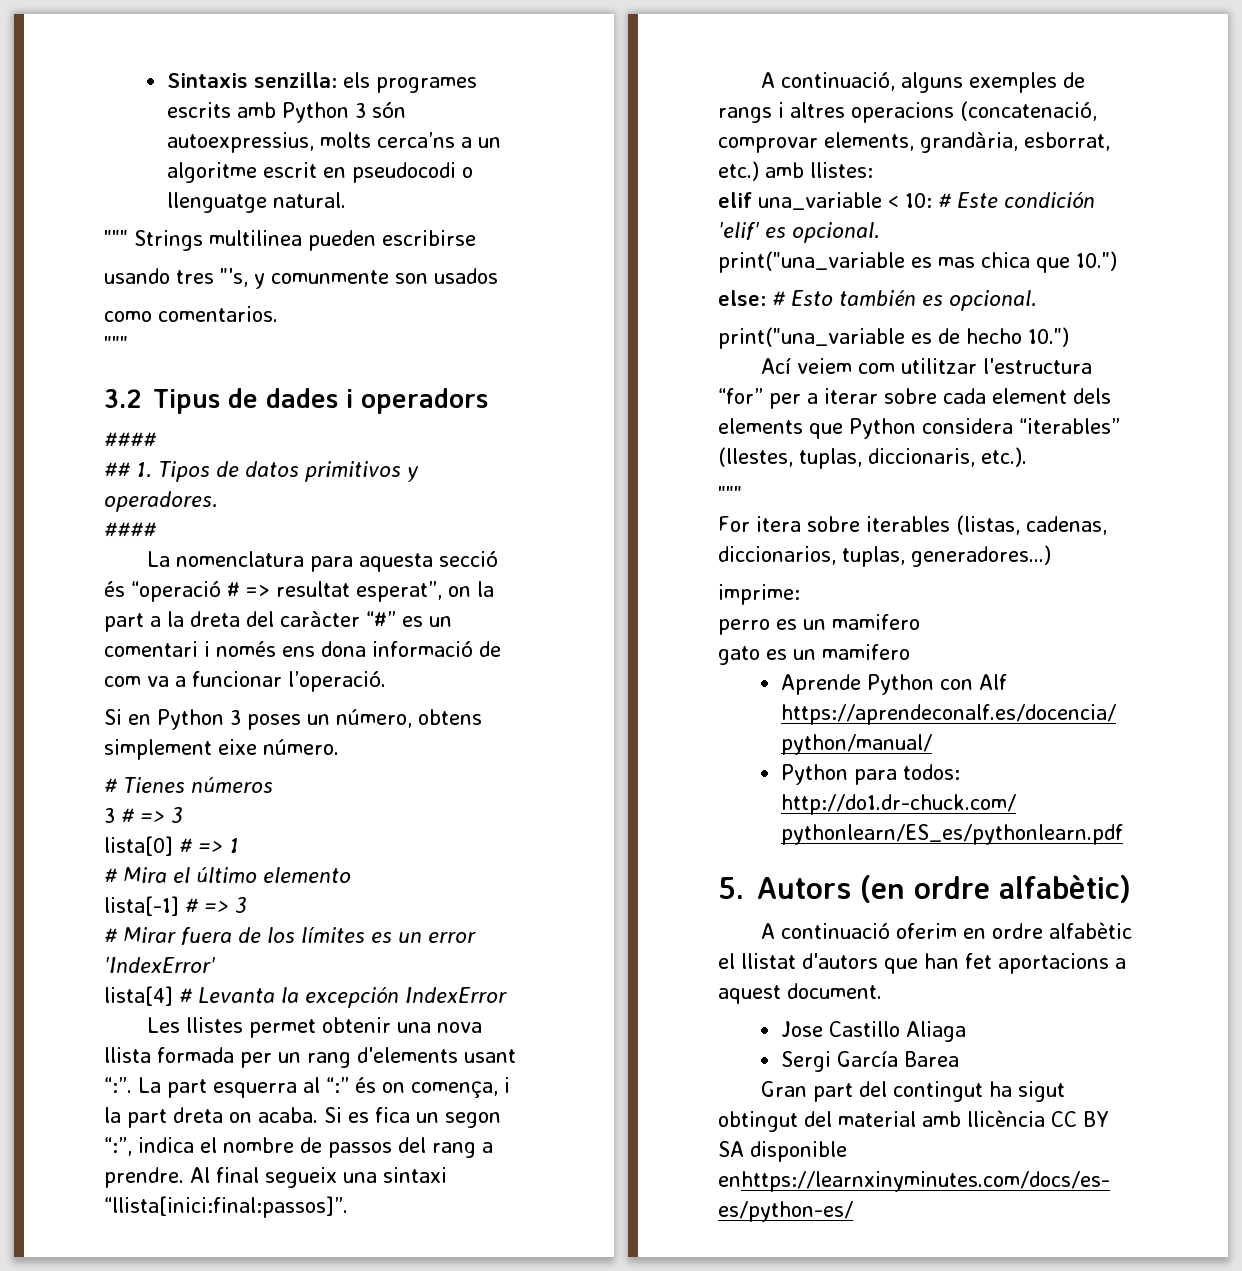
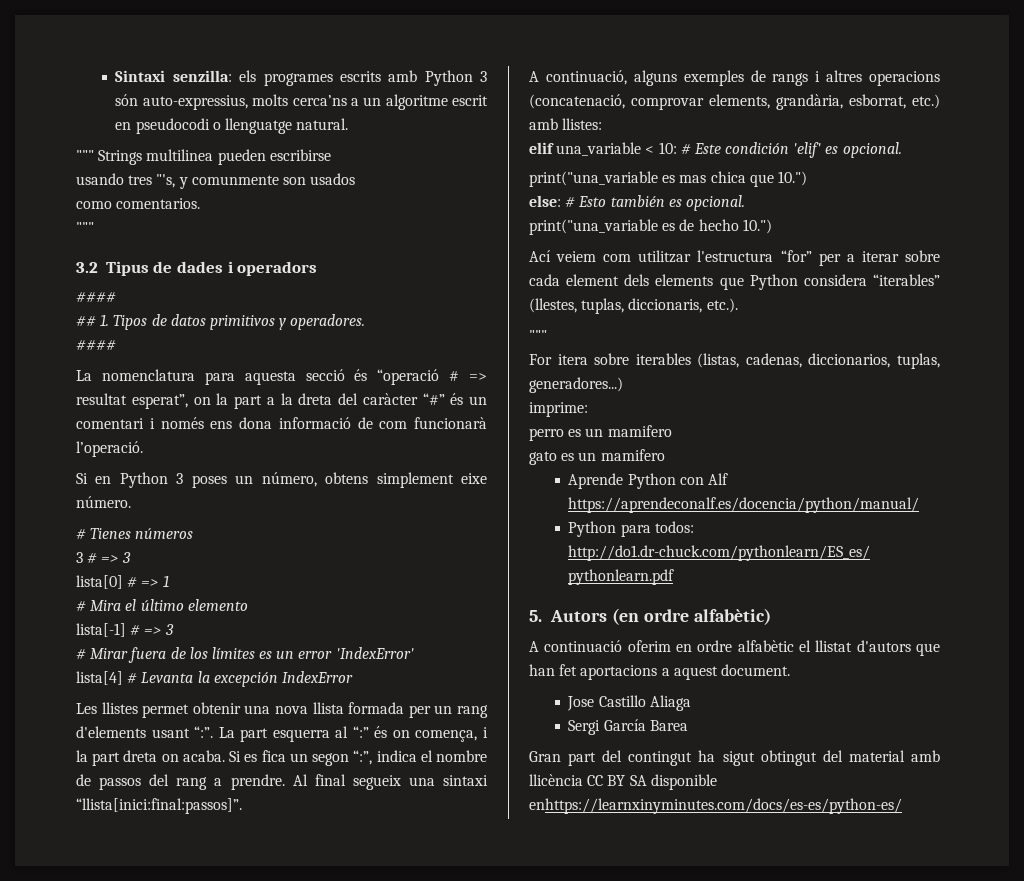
[166,73,248,88] Sintaxis -> [115,70,166,82] Sintaxi
[166,132,314,153] autoexpressius, -> [142,95,248,110] auto-expressius,
[402,616,423,627] es -> [450,393,464,405] és
[147,671,282,687] va a funcionar -> [414,417,487,429] funcionarà

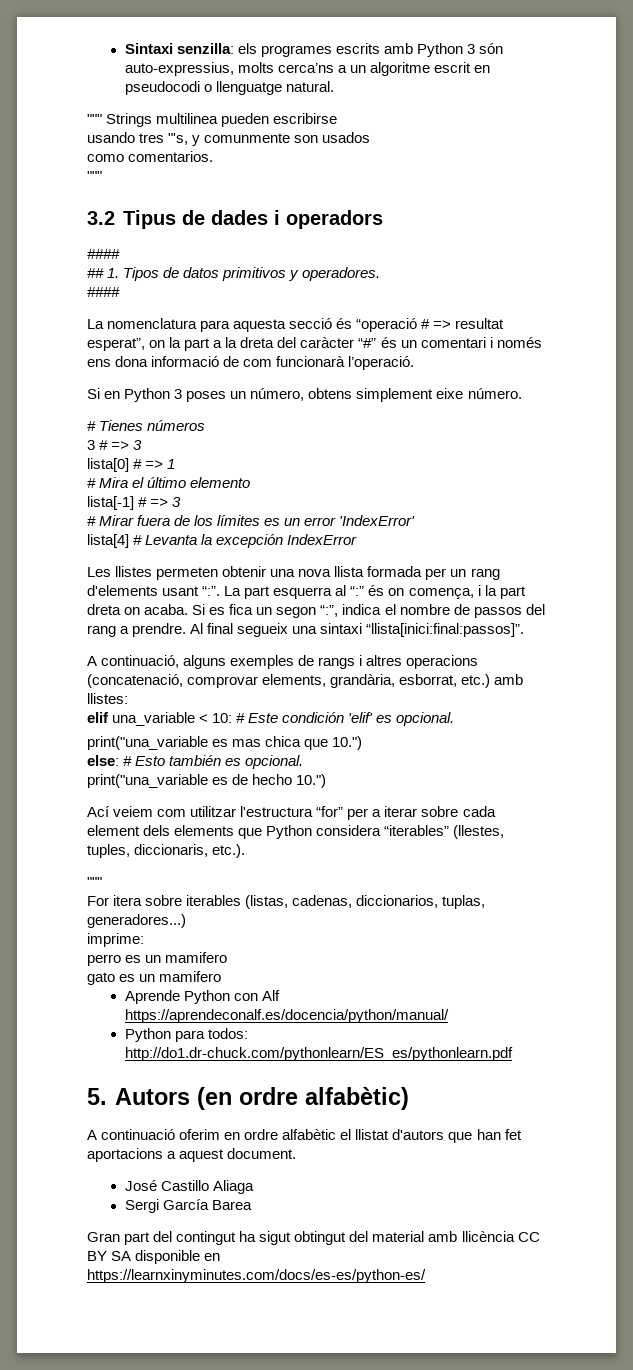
[142,704,190,718] permet -> [156,567,219,580] permeten
[581,298,625,314] tuplas, -> [87,844,130,858] tuples,
[567,696,595,711] Jose -> [124,1180,157,1191] José
[529,798,902,814] enhttps://learnxinyminutes.com/docs/es-es/python-es/ -> [204,1253,221,1261] [87,1269,426,1283] en https://learnxinyminutes.com/docs/es-es/python-es/

